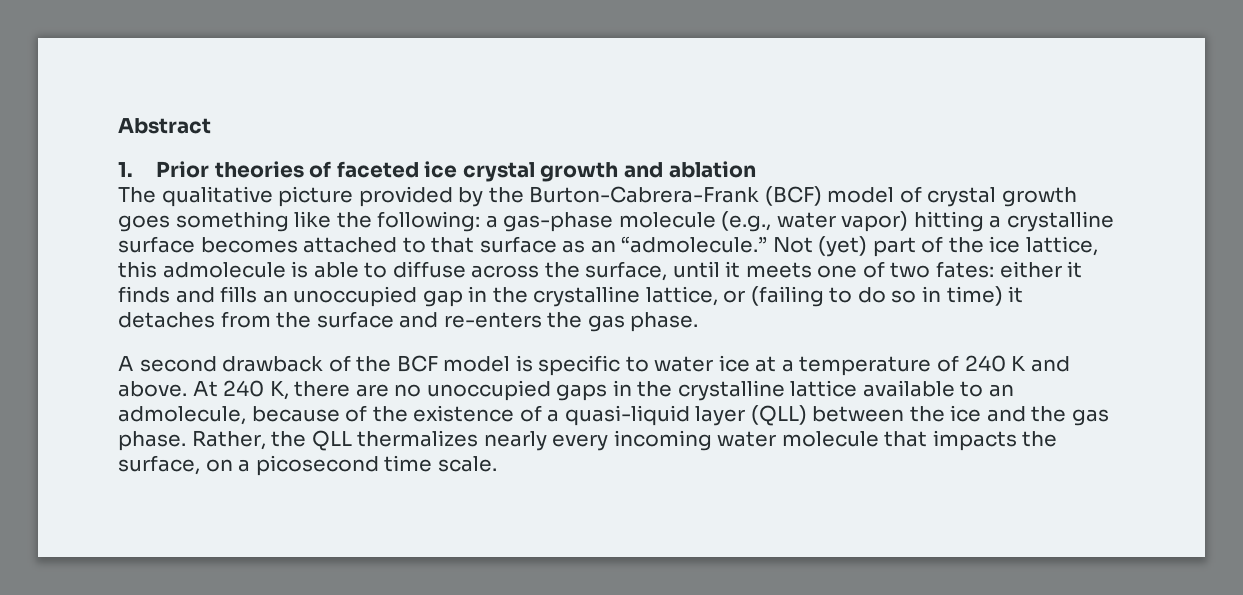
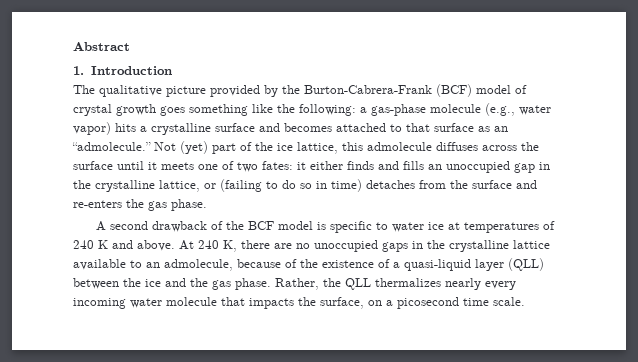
[156,161,756,182] Prior theories of faceted ice crystal growth and ablation -> [90,66,172,75] Introduction
[913,211,984,232] hitting -> [115,123,136,132] hits
(195, 244) none -> [259,123,280,132] and
[291,261,466,278] is able to diffuse -> [436,142,478,151] diffuses
[585,261,668,281] surface, -> [73,161,113,170] surface
[999,261,1083,278] either it -> [297,161,343,170] it either
[1008,286,1024,303] it -> (362, 185) none
[781,356,932,376] a temperature -> [464,222,540,233] temperatures

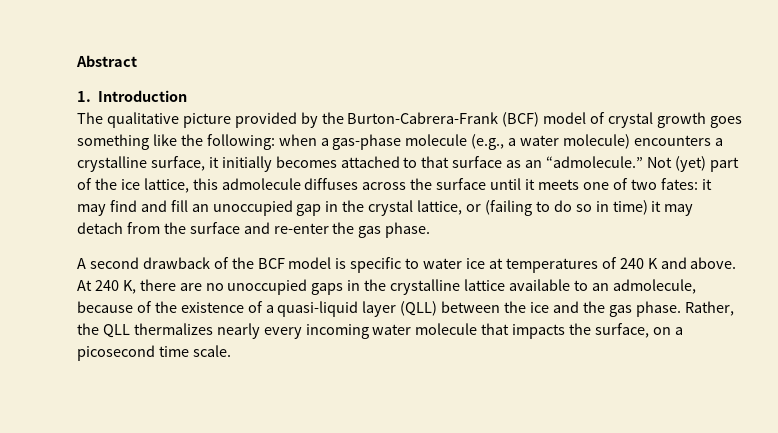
(356, 110) none -> [278,134,317,146] when
[519,105,551,115] [73,122,280,135] water vapor) hits a crystalline surface and -> [508,134,723,149] [77,156,272,172] a water molecule) encounters a crystalline surface, it initially
[310,161,424,170] either finds and fills -> [77,200,188,216] may find and fill
[95,180,155,192] crystalline -> [368,200,414,216] crystal
[366,180,415,189] detaches -> [651,201,694,216] [77,222,123,234] it may detach
[73,200,122,208] re-enters -> [273,223,329,234] re-enter

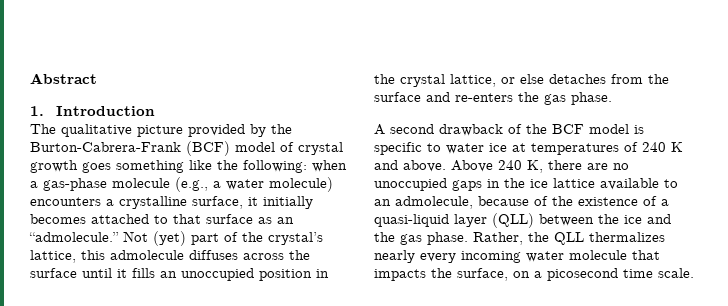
[120,179,140,190] ice -> [268,232,323,245] crystal’s
[537,178,712,190] [77,200,188,216] meets one of two fates: it may find and fill -> [132,268,155,278] fills
[296,204,322,216] gap -> [259,269,312,281] position
[484,200,694,216] [77,222,123,234] (failing to do so in time) it may detach -> [520,74,606,84] else detaches
[273,223,329,234] re-enter -> [455,93,513,102] re-enters
[77,280,92,291] At -> [451,160,493,172] Above
[390,279,461,295] crystalline -> [530,179,548,188] ice

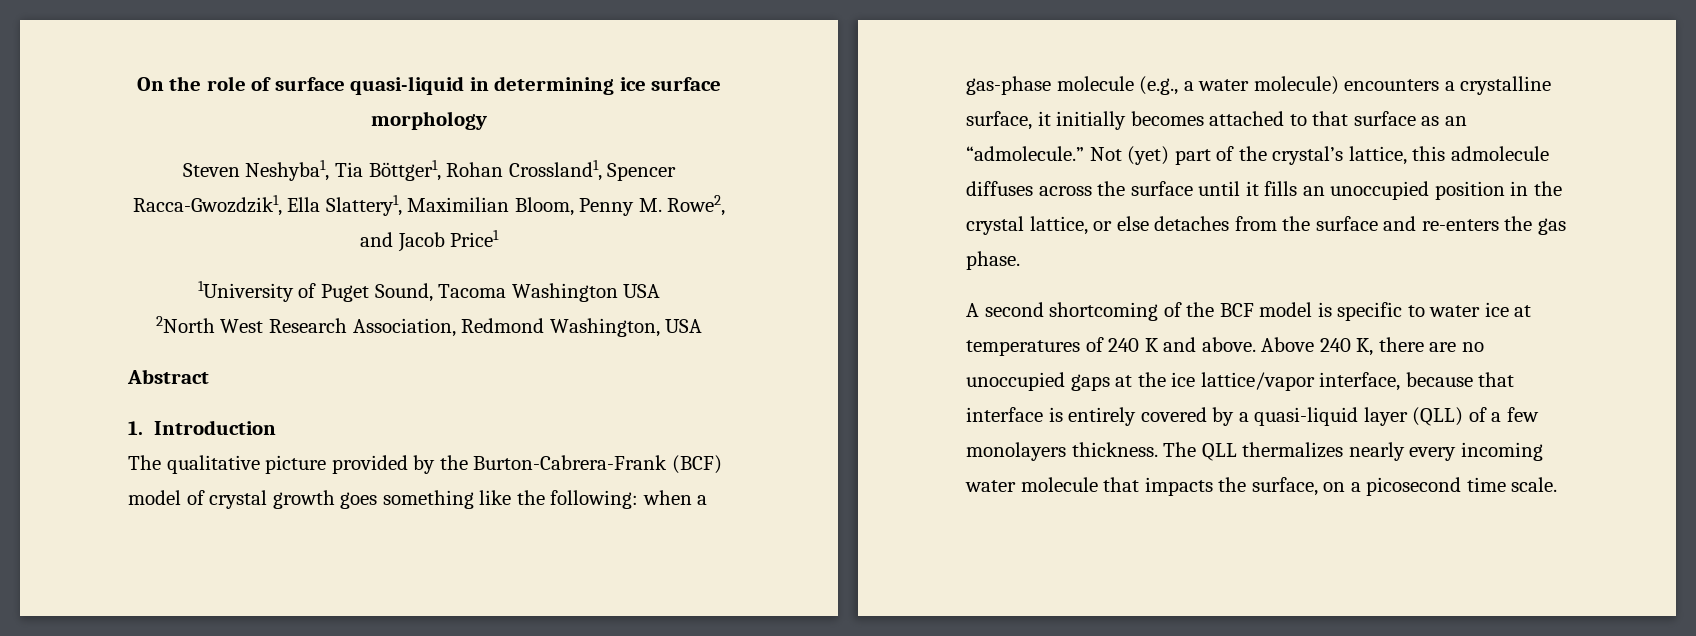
(30, 78) none -> [136,76,722,95] [371,111,487,130] [182,160,677,181] [132,195,726,216] [359,230,500,252] [197,281,661,302] [155,316,703,337] On the role of surface quasi-liquid in determining ice surface morphology // Steven Neshyba1, Tia Böttger1, Rohan Crossland1, Spencer Racca-Gwozdzik1, Ella Slattery1, Maximilian Bloom, Penny M. Rowe2, and Jacob Price1 // 1University of Puget Sound, Tacoma Washington USA // 2North West Research Association, Redmond Washington, USA //
[439,124,503,136] drawback -> [1049,302,1159,321] shortcoming
[487,178,678,190] [374,196,669,209] [374,213,671,228] [374,232,549,245] in the ice lattice available to an admolecule, because of the existence of a quasi-liquid layer (QLL) between the ice and the gas phase. Rather, the -> [1115,372,1515,391] [966,407,1539,426] [966,442,1197,461] at the ice lattice/vapor interface, because that interface is entirely covered by a quasi-liquid layer (QLL) of a few monolayers thickness. The

